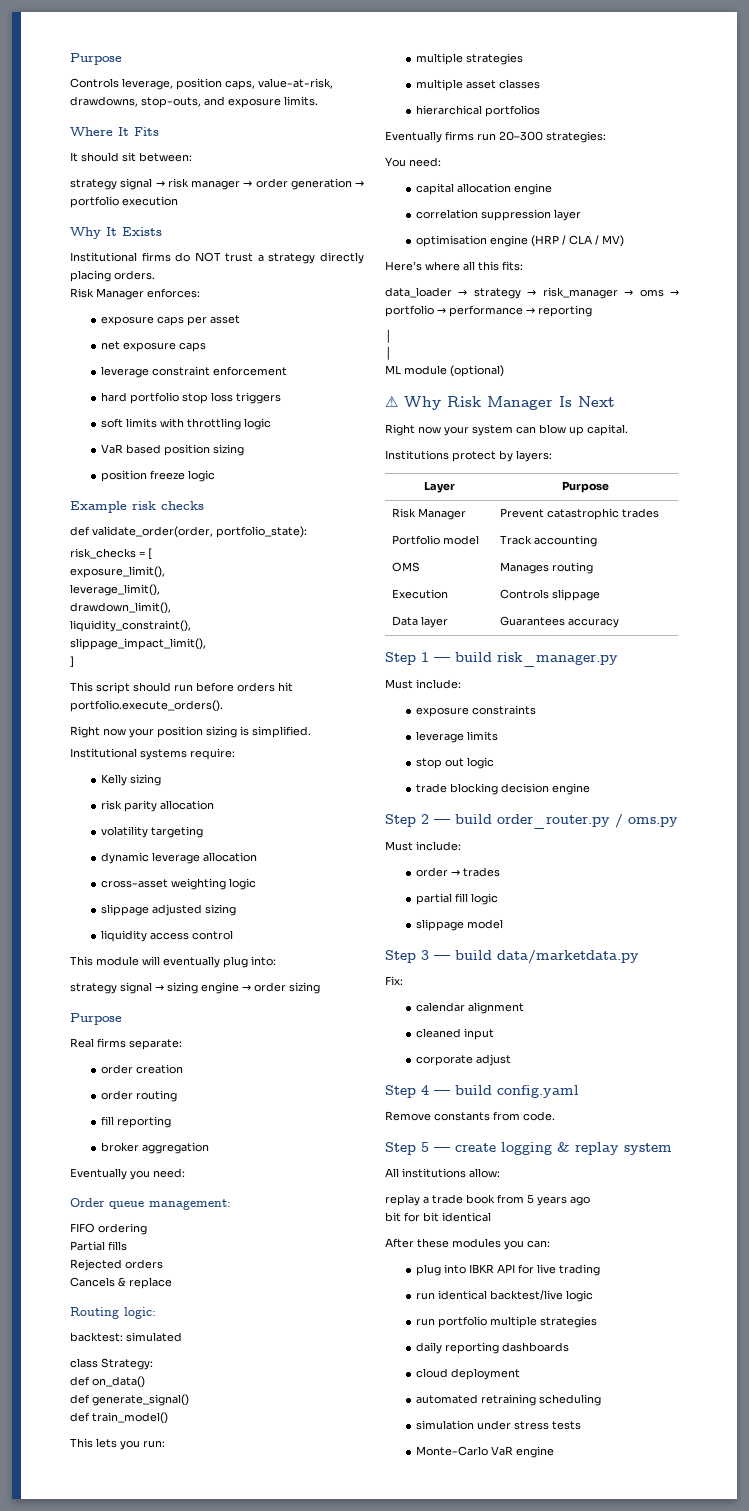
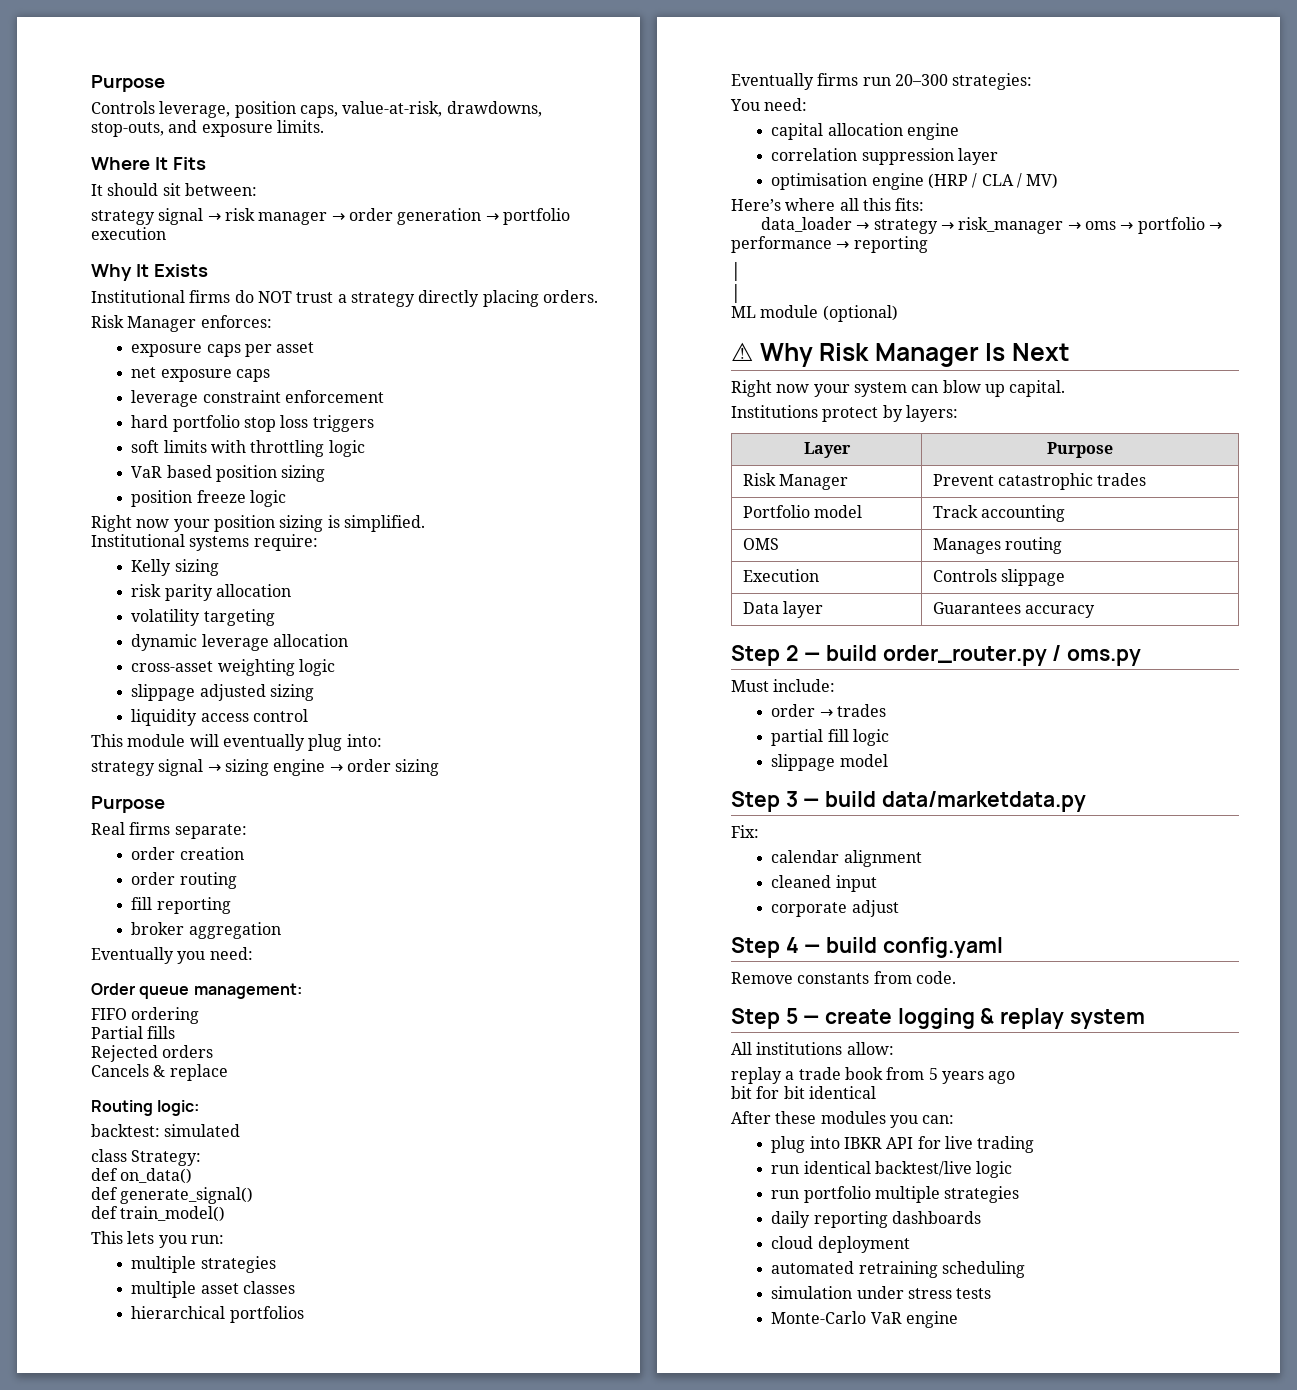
[70,501,204,513] [70,526,307,538] [70,548,152,560] [70,566,165,578] [70,584,160,596] [70,602,171,614] [70,620,191,632] [70,638,206,650] [70,656,74,668] [70,682,293,694] [70,700,223,712] // Example risk checks // def validate_order(order, portfolio_state): // risk_checks = [ // exposure_limit(), // leverage_limit(), // drawdown_limit(), // liquidity_constraint(), // slippage_impact_limit(), // ] // This script should run before orders hit portfolio.execute_orders(). -> (287, 498) none
[385,652,618,667] [385,679,461,689] [415,705,536,717] [415,731,498,743] [415,757,494,769] [415,783,590,795] // Step 1 — build risk_manager.py // Must include: // exposure constraints // leverage limits // stop out logic // trade blocking decision engine -> (1095, 611) none

